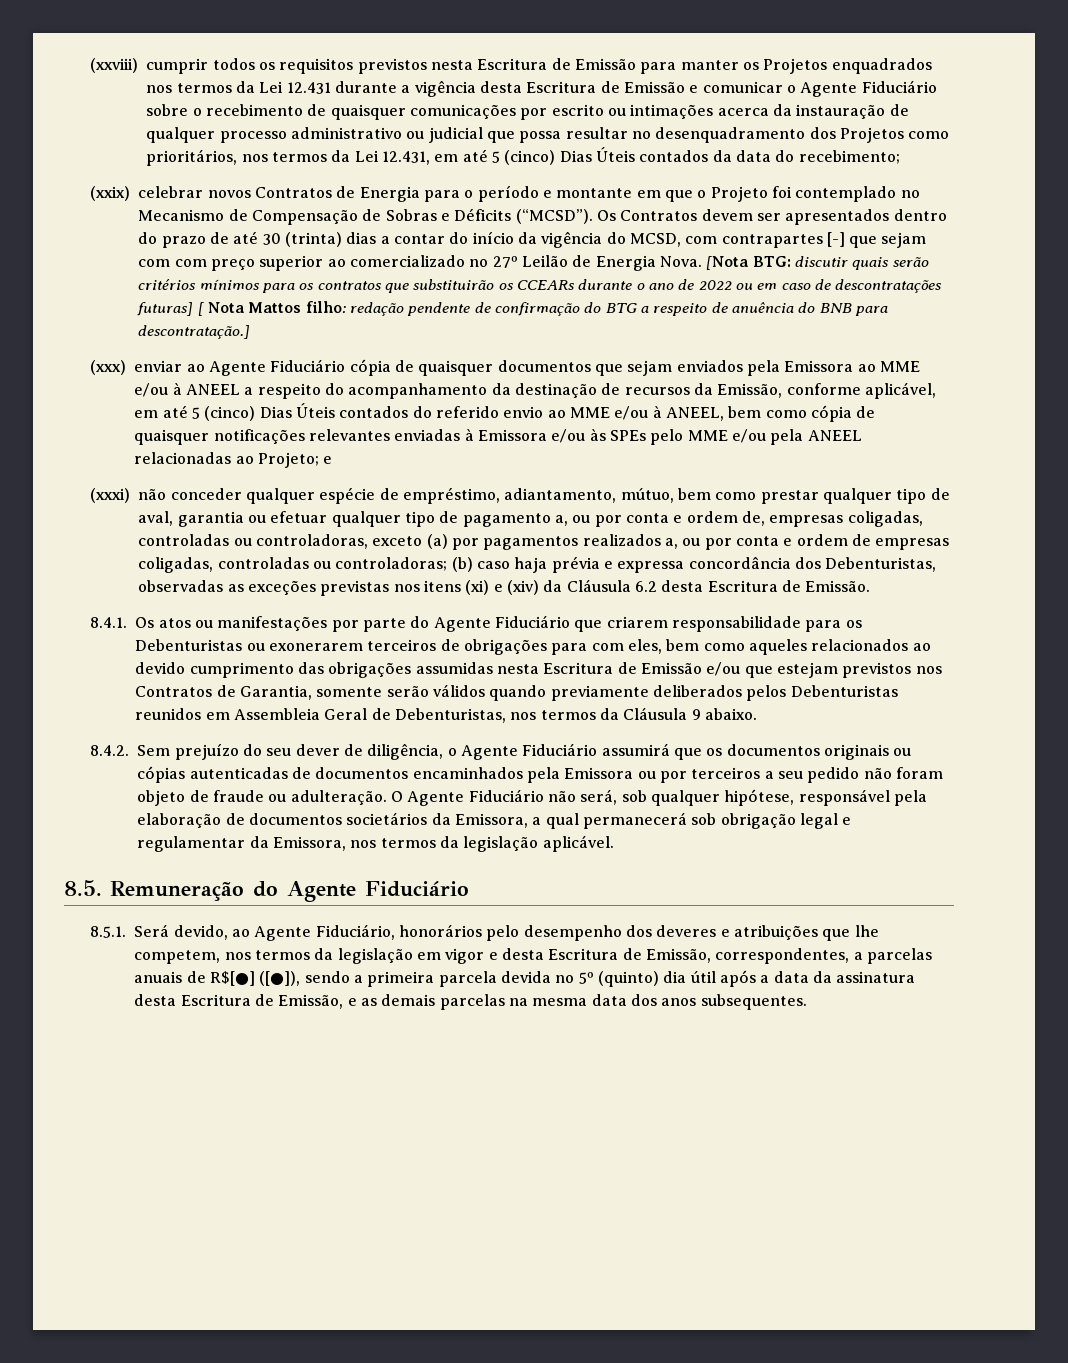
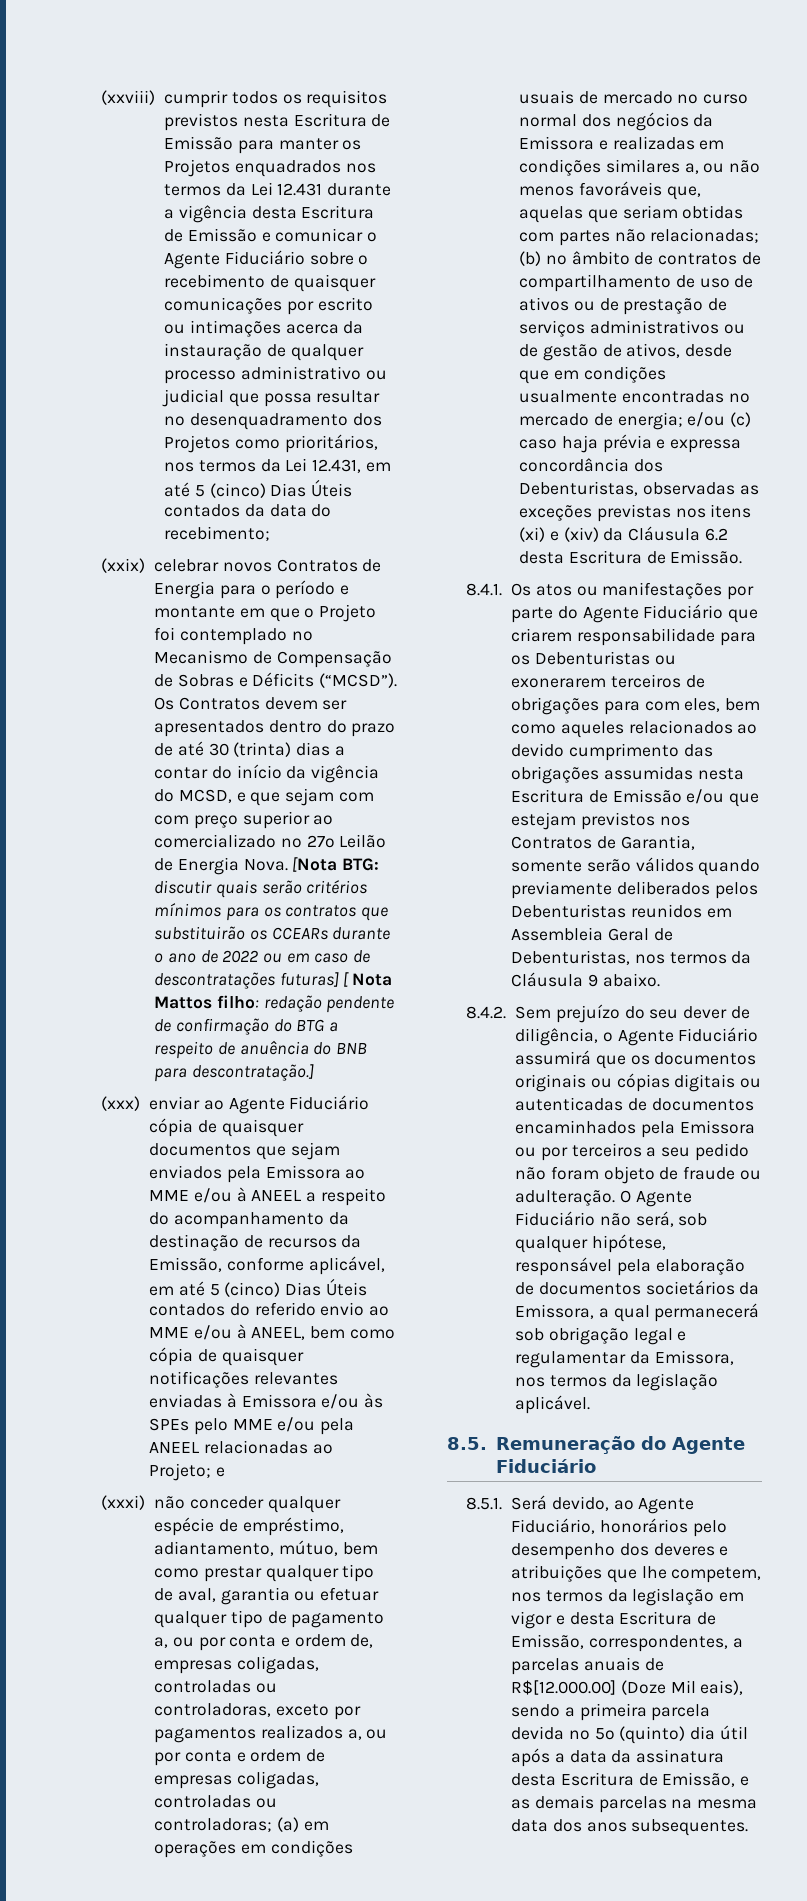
[685,232,845,248] com contrapartes [-] -> [236,792,246,802] e
[426,534,448,549] (a) -> (329, 1710) none
[451,557,473,572] (b) -> [276,1817,329,1832] [154,1840,353,1858] [519,90,748,104] [519,112,714,131] [519,136,725,150] [519,159,760,176] [519,181,701,200] [519,205,744,223] [519,228,760,246] [519,251,761,266] [519,274,754,292] [519,297,727,315] [519,320,745,337] [519,343,732,361] [519,366,666,384] [519,390,750,403] [519,412,751,430] (a) em operações em condições usuais de mercado no curso normal dos negócios da Emissora e realizadas em condições similares a, ou não menos favoráveis que, aquelas que seriam obtidas com partes não relacionadas; (b) no âmbito de contratos de compartilhamento de uso de ativos ou de prestação de serviços administrativos ou de gestão de ativos, desde que em condições usualmente encontradas no mercado de energia; e/ou (c)
(186, 774) none -> [674,1074,761,1092] digitais ou
[210,971,301,986] R$[●] ([●]), -> [511,1680,744,1695] R$[12.000.00] (Doze Mil eais),

